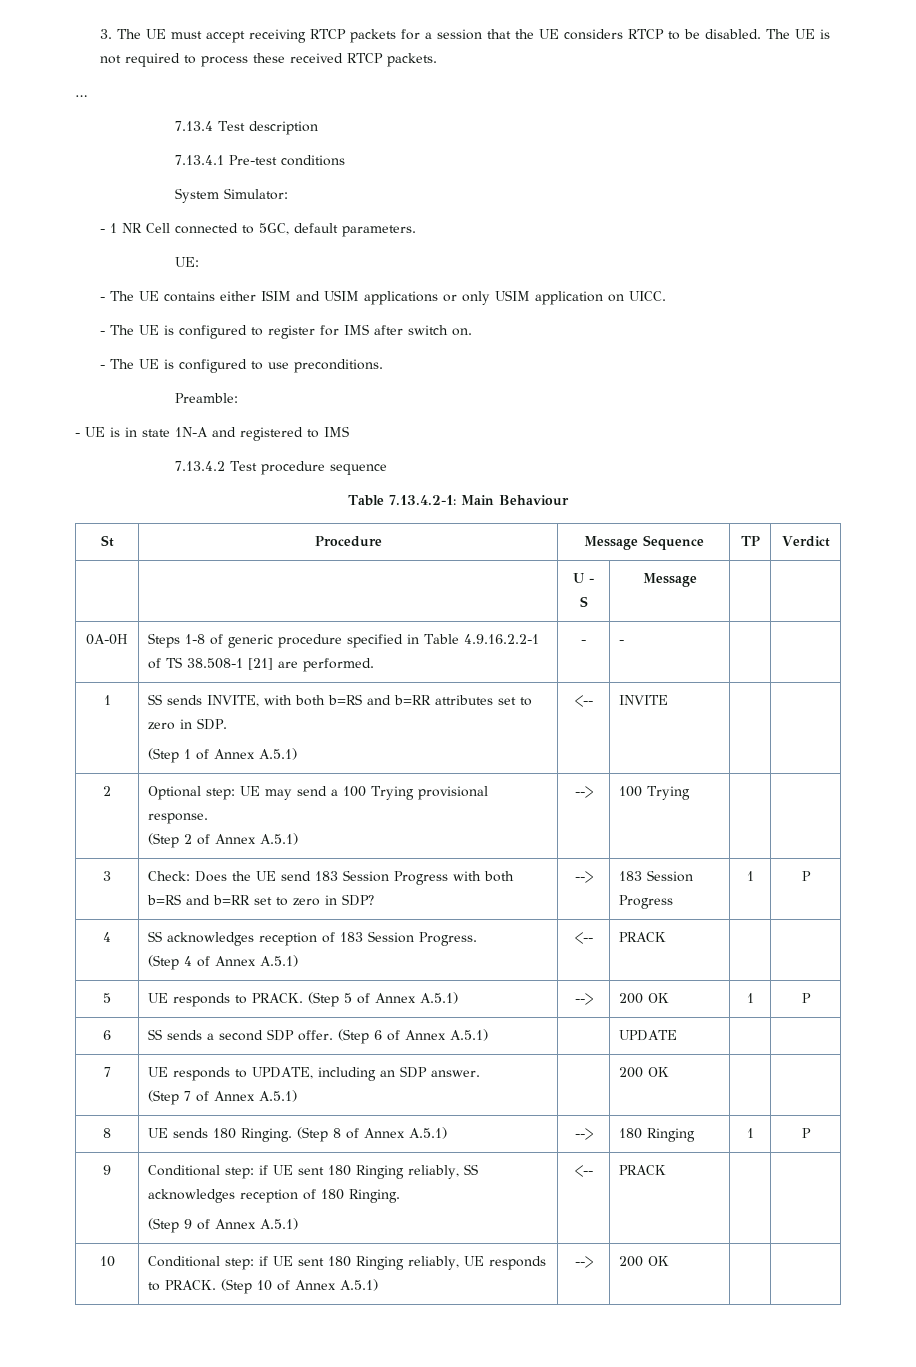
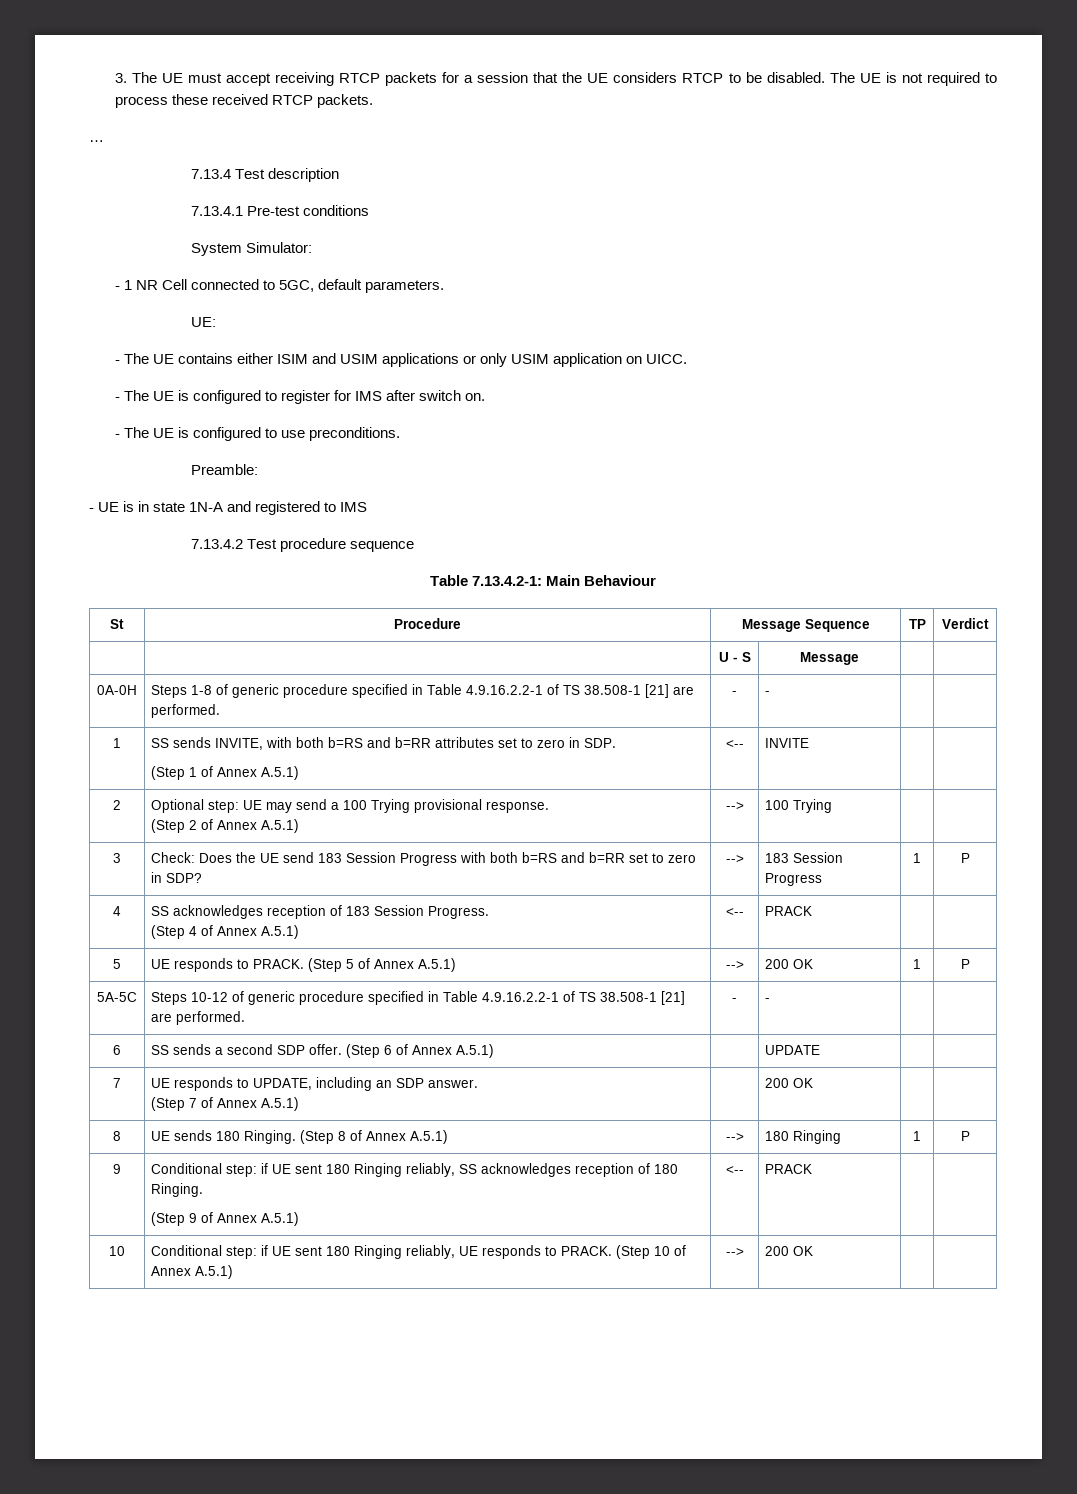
(811, 998) none -> [97,992,137,1002] [151,991,686,1005] [151,1011,246,1025] [732,998,737,1002] [765,998,771,1002] // 5A-5C | Steps 10-12 of generic procedure specified in Table 4.9.16.2.2-1 of TS 38.508-1 [21] are performed. | - | - | |

